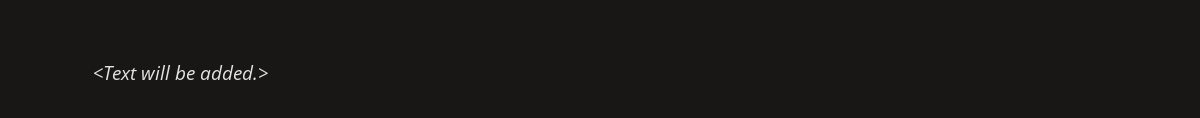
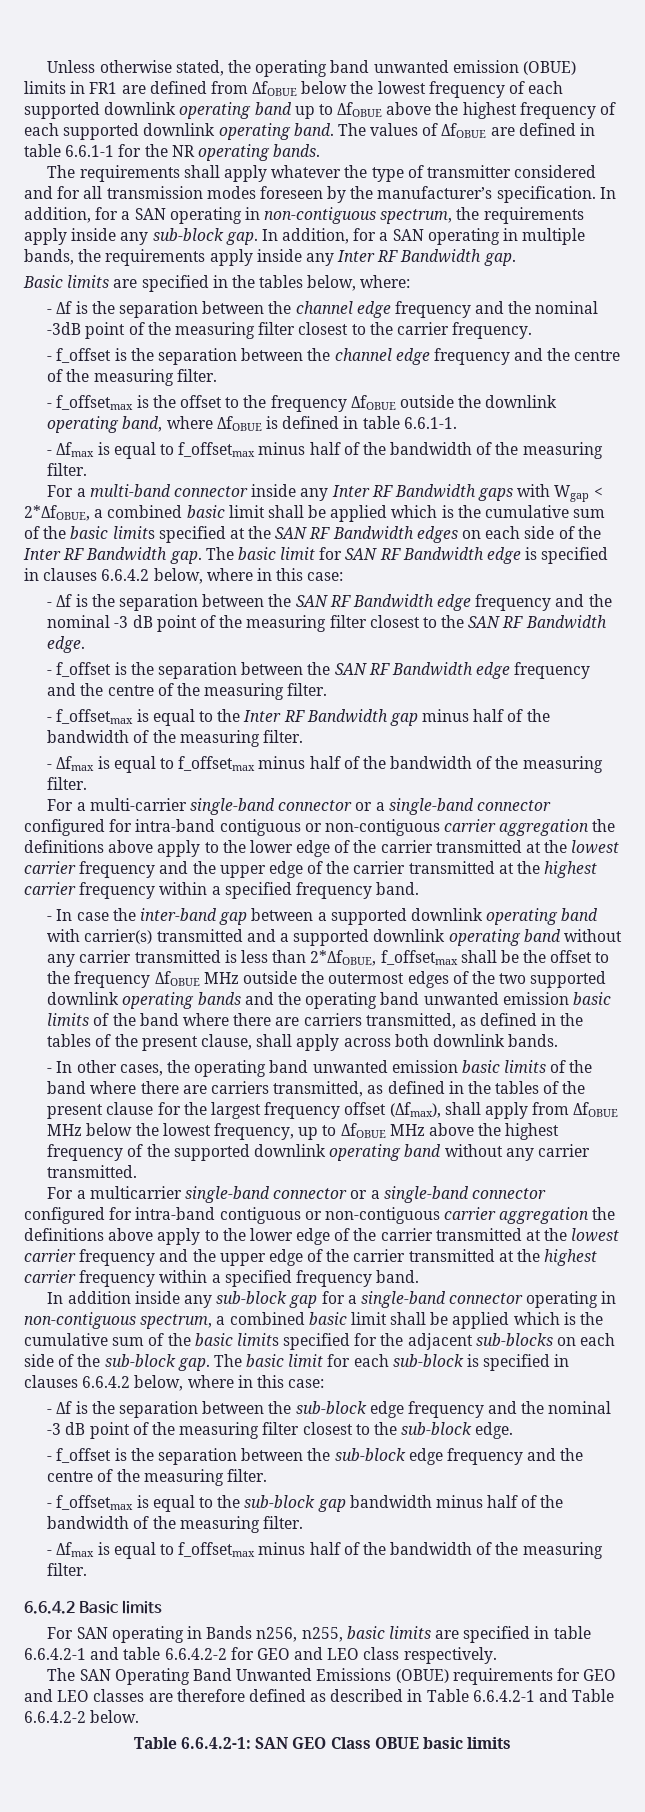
[93,65,268,80] <Text will be added.> -> [47,60,576,77] [24,81,564,98] [24,102,617,119] [24,123,596,140] [24,144,321,161] [47,165,597,182] [24,186,616,203] [24,207,584,224] [24,228,586,245] [24,249,516,266] [23,275,411,292] [47,301,599,318] [47,322,533,339] [47,348,621,365] [47,369,217,386] [47,395,558,412] [47,416,457,433] [47,442,603,459] [47,463,88,476] [47,484,603,502] [24,505,606,522] [24,526,601,543] [23,547,609,564] [24,568,344,584] [47,594,612,611] [47,615,607,632] [47,636,86,653] [47,662,591,679] [47,683,328,700] [47,709,550,726] [47,730,303,747] [47,756,603,773] [47,777,88,790] [47,798,551,815] [24,819,616,836] [24,840,620,857] [24,861,598,878] [24,882,420,899] [47,908,599,925] [47,929,622,946] [47,950,610,967] [47,971,607,988] [47,992,611,1009] [47,1013,584,1029] [47,1034,559,1051] [47,1060,593,1077] [47,1081,586,1097] [47,1102,619,1119] [47,1123,560,1140] [47,1144,590,1161] [47,1165,138,1178] [47,1186,546,1203] [24,1207,616,1224] [24,1228,620,1245] [24,1249,598,1266] [24,1270,420,1287] [47,1291,617,1308] [24,1312,604,1329] [24,1333,616,1350] [24,1354,570,1371] [24,1375,325,1391] [47,1401,612,1418] [47,1422,514,1439] [47,1448,584,1465] [47,1469,267,1486] [47,1495,564,1512] [47,1516,303,1533] [47,1542,603,1559] [47,1563,88,1576] [24,1600,163,1614] [47,1626,591,1643] [24,1647,497,1664] [47,1668,617,1685] [24,1689,615,1702] [24,1710,140,1723] [133,1737,512,1749] Unless otherwise stated, the operating band unwanted emission (OBUE) limits in FR1 are defined from ΔfOBUE below the lowest frequency of each supported downlink operating band up to ΔfOBUE above the highest frequency of each supported downlink operating band. The values of ΔfOBUE are defined in table 6.6.1-1 for the NR operating bands. // The requirements shall apply whatever the type of transmitter considered and for all transmission modes foreseen by the manufacturer’s specification. In addition, for a SAN operating in non-contiguous spectrum, the requirements apply inside any sub-block gap. In addition, for a SAN operating in multiple bands, the requirements apply inside any Inter RF Bandwidth gap. // Basic limits are specified in the tables below, where: // - Δf is the separation between the channel edge frequency and the nominal -3dB point of the measuring filter closest to the carrier frequency. // - f_offset is the separation between the channel edge frequency and the centre of the measuring filter. // - f_offsetmax is the offset to the frequency ΔfOBUE outside the downlink operating band, where ΔfOBUE is defined in table 6.6.1-1. // - Δfmax is equal to f_offsetmax minus half of the bandwidth of the measuring filter. // For a multi-band connector inside any Inter RF Bandwidth gaps with Wgap < 2*ΔfOBUE, a combined basic limit shall be applied which is the cumulative sum of the basic limits specified at the SAN RF Bandwidth edges on each side of the Inter RF Bandwidth gap. The basic limit for SAN RF Bandwidth edge is specified in clauses 6.6.4.2 below, where in this case: // - Δf is the separation between the SAN RF Bandwidth edge frequency and the nominal -3 dB point of the measuring filter closest to the SAN RF Bandwidth edge. // - f_offset is the separation between the SAN RF Bandwidth edge frequency and the centre of the measuring filter. // - f_offsetmax is equal to the Inter RF Bandwidth gap minus half of the bandwidth of the measuring filter. // - Δfmax is equal to f_offsetmax minus half of the bandwidth of the measuring filter. // For a multi-carrier single-band connector or a single-band connector configured for intra-band contiguous or non-contiguous carrier aggregation the definitions above apply to the lower edge of the carrier transmitted at the lowest carrier frequency and the upper edge of the carrier transmitted at the highest carrier frequency within a specified frequency band. // - In case the inter-band gap between a supported downlink operating band with carrier(s) transmitted and a supported downlink operating band without any carrier transmitted is less than 2*ΔfOBUE, f_offsetmax shall be the offset to the frequency ΔfOBUE MHz outside the outermost edges of the two supported downlink operating bands and the operating band unwanted emission basic limits of the band where there are carriers transmitted, as defined in the tables of the present clause, shall apply across both downlink bands. // - In other cases, the operating band unwanted emission basic limits of the band where there are carriers transmitted, as defined in the tables of the present clause for the largest frequency offset (Δfmax), shall apply from ΔfOBUE MHz below the lowest frequency, up to ΔfOBUE MHz above the highest frequency of the supported downlink operating band without any carrier transmitted. // For a multicarrier single-band connector or a single-band connector configured for intra-band contiguous or non-contiguous carrier aggregation the definitions above apply to the lower edge of the carrier transmitted at the lowest carrier frequency and the upper edge of the carrier transmitted at the highest carrier frequency within a specified frequency band. // In addition inside any sub-block gap for a single-band connector operating in non-contiguous spectrum, a combined basic limit shall be applied which is the cumulative sum of the basic limits specified for the adjacent sub-blocks on each side of the sub-block gap. The basic limit for each sub-block is specified in clauses 6.6.4.2 below, where in this case: // - Δf is the separation between the sub-block edge frequency and the nominal -3 dB point of the measuring filter closest to the sub-block edge. // - f_offset is the separation between the sub-block edge frequency and the centre of the measuring filter. // - f_offsetmax is equal to the sub-block gap bandwidth minus half of the bandwidth of the measuring filter. // - Δfmax is equal to f_offsetmax minus half of the bandwidth of the measuring filter. // 6.6.4.2 Basic limits // For SAN operating in Bands n256, n255, basic limits are specified in table 6.6.4.2-1 and table 6.6.4.2-2 for GEO and LEO class respectively. // The SAN Operating Band Unwanted Emissions (OBUE) requirements for GEO and LEO classes are therefore defined as described in Table 6.6.4.2-1 and Table 6.6.4.2-2 below. // Table 6.6.4.2-1: SAN GEO Class OBUE basic limits

